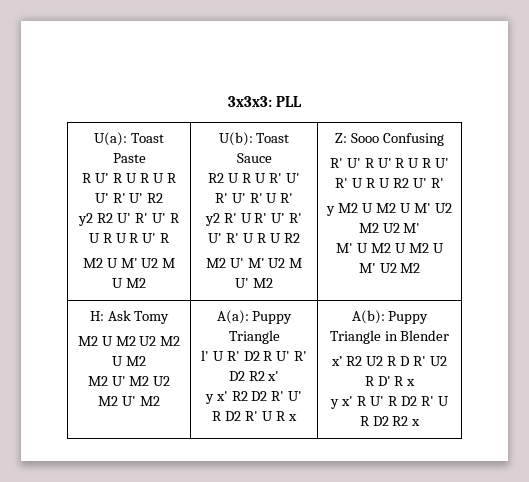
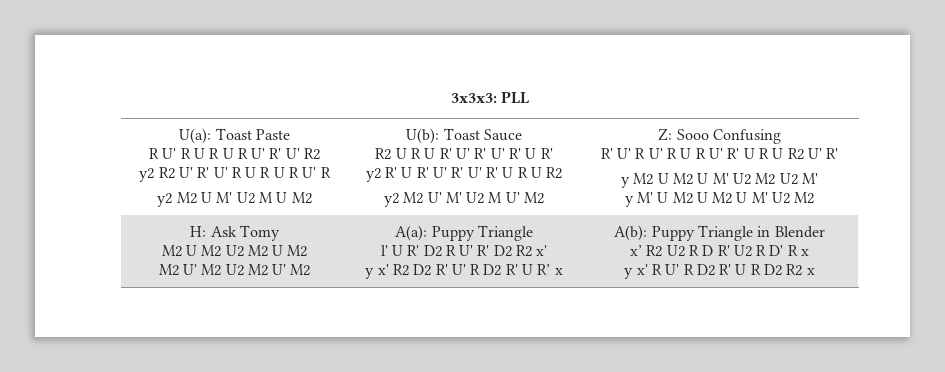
(171, 238) none -> [157,193,173,207] y2
(300, 238) none -> [383,193,399,207] y2
(421, 228) none -> [624,196,634,207] y
[275,411,286,421] R -> [537,264,551,275] R’

